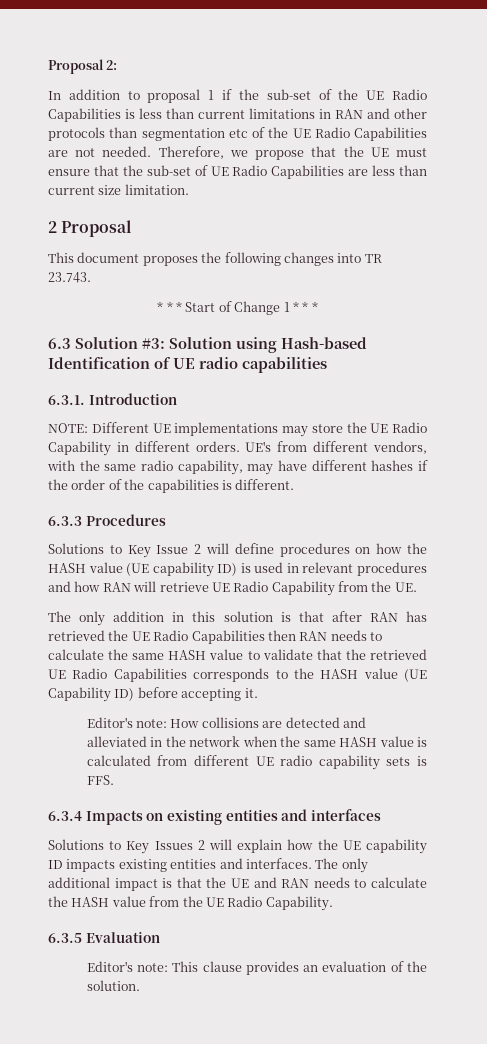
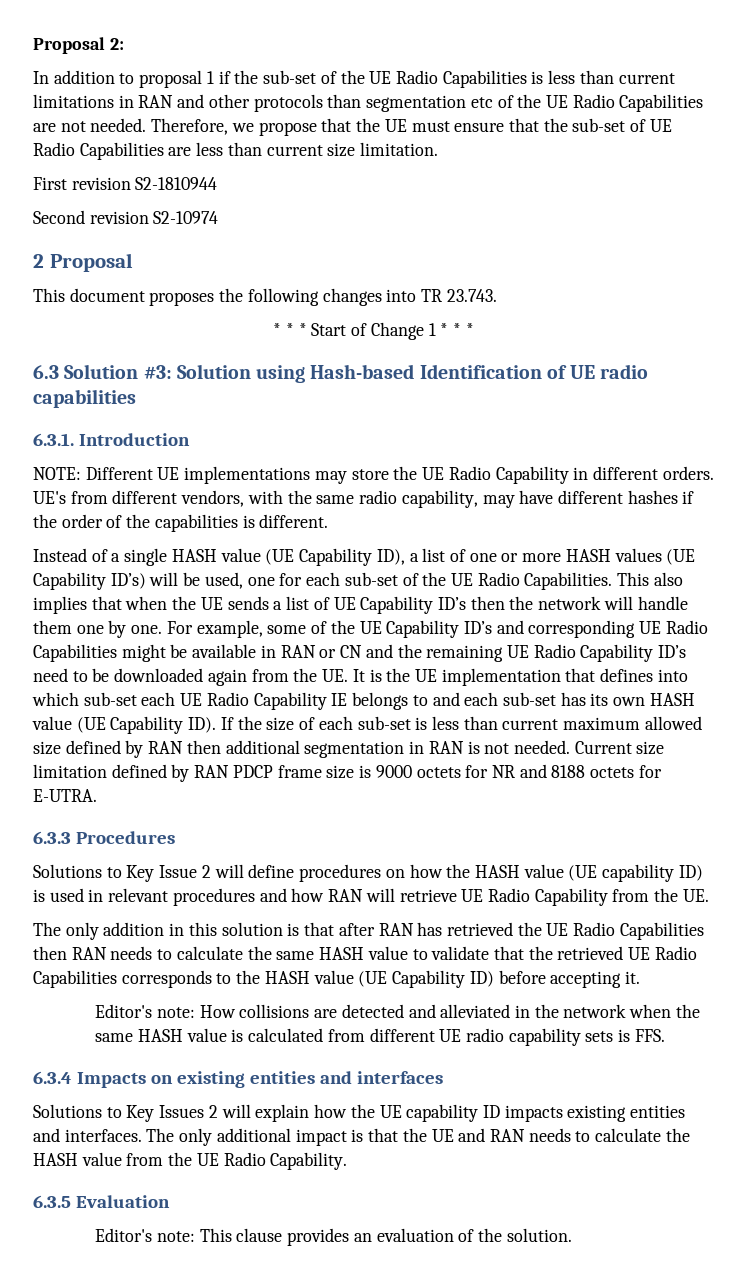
(189, 189) none -> [33,177,218,190] [33,210,219,224] // First revision S2-1810944 // Second revision S2-10974
(295, 484) none -> [33,548,696,566] [33,572,683,590] [33,596,688,614] [33,620,708,638] [33,644,687,662] [33,668,688,686] [32,692,695,710] [32,716,702,734] [33,740,665,758] [33,764,662,782] [33,789,97,802] // Instead of a single HASH value (UE Capability ID), a list of one or more HASH values (UE Capability ID’s) will be used, one for each sub-set of the UE Radio Capabilities. This also implies that when the UE sends a list of UE Capability ID’s then the network will handle them one by one. For example, some of the UE Capability ID’s and corresponding UE Radio Capabilities might be available in RAN or CN and the remaining UE Radio Capability ID’s need to be downloaded again from the UE. It is the UE implementation that defines into which sub-set each UE Radio Capability IE belongs to and each sub-set has its own HASH value (UE Capability ID). If the size of each sub-set is less than current maximum allowed size defined by RAN then additional segmentation in RAN is not needed. Current size limitation defined by RAN PDCP frame size is 9000 octets for NR and 8188 octets for E-UTRA.

